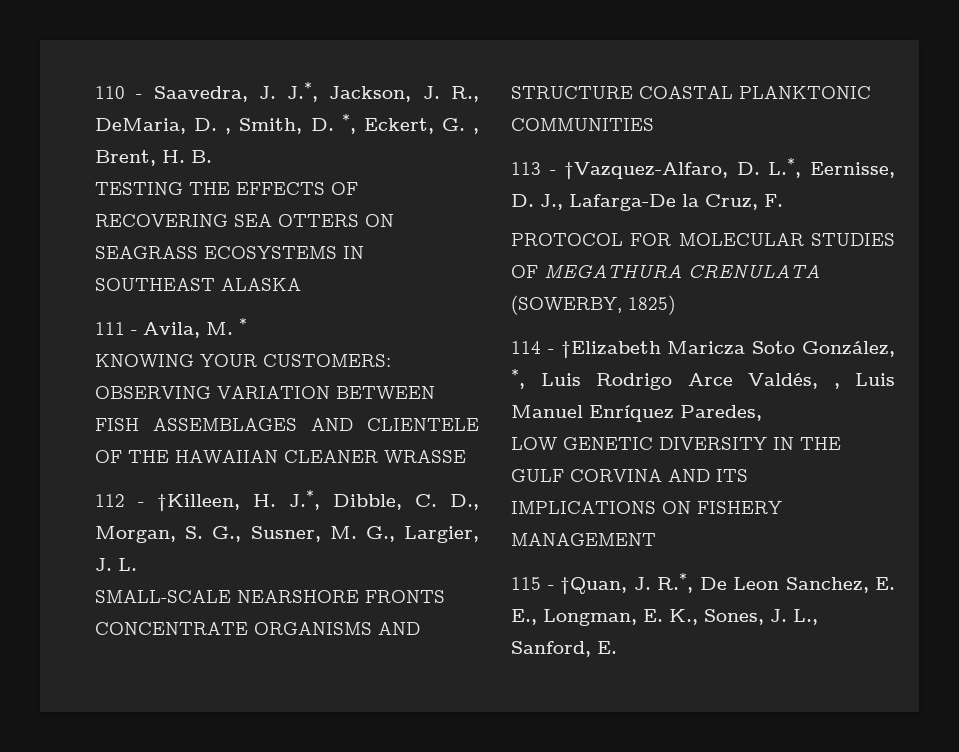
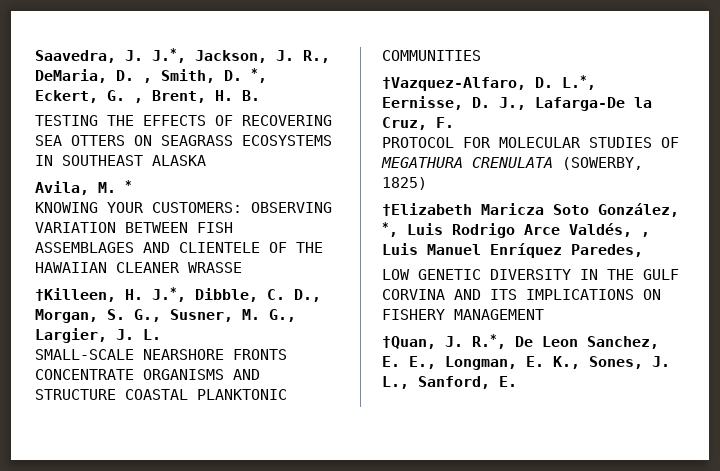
[95,86,143,99] 110 - -> (35, 56) none
[95,322,137,335] 111 - -> (206, 160) none
[95,494,144,507] 112 - -> (242, 267) none
[511,162,556,175] 113 - -> (481, 55) none
[511,341,554,354] 114 - -> (427, 183) none
[511,577,554,590] 115 - -> (544, 314) none

